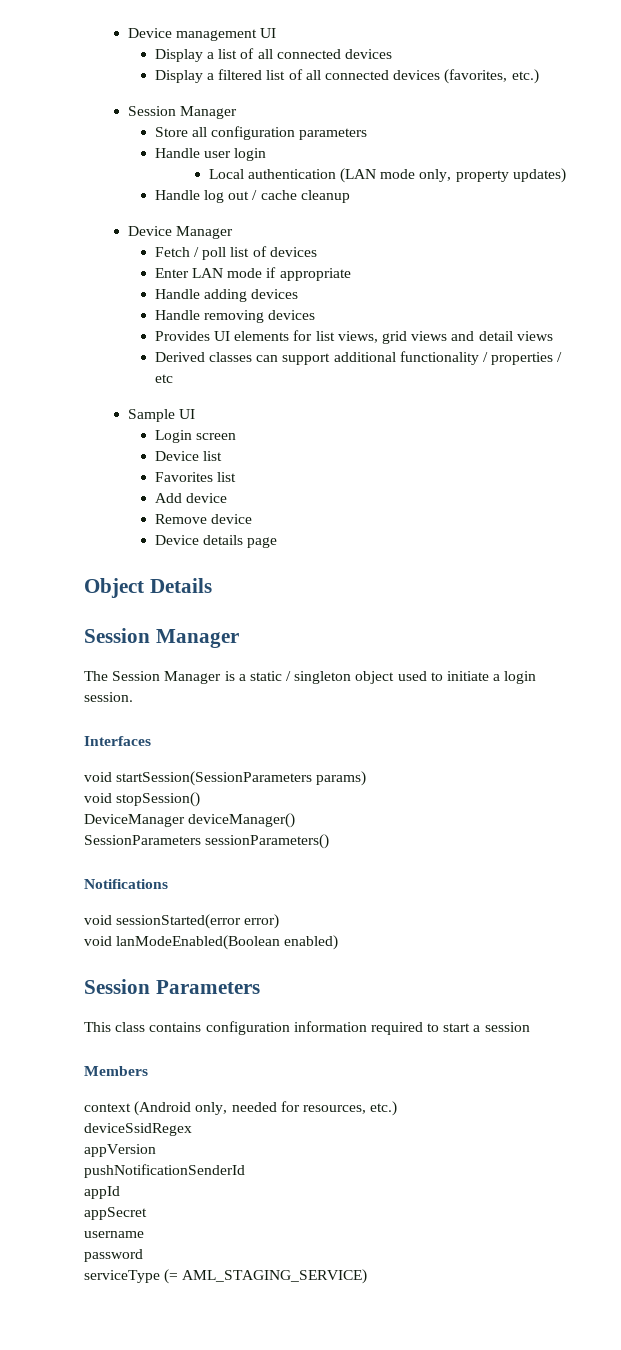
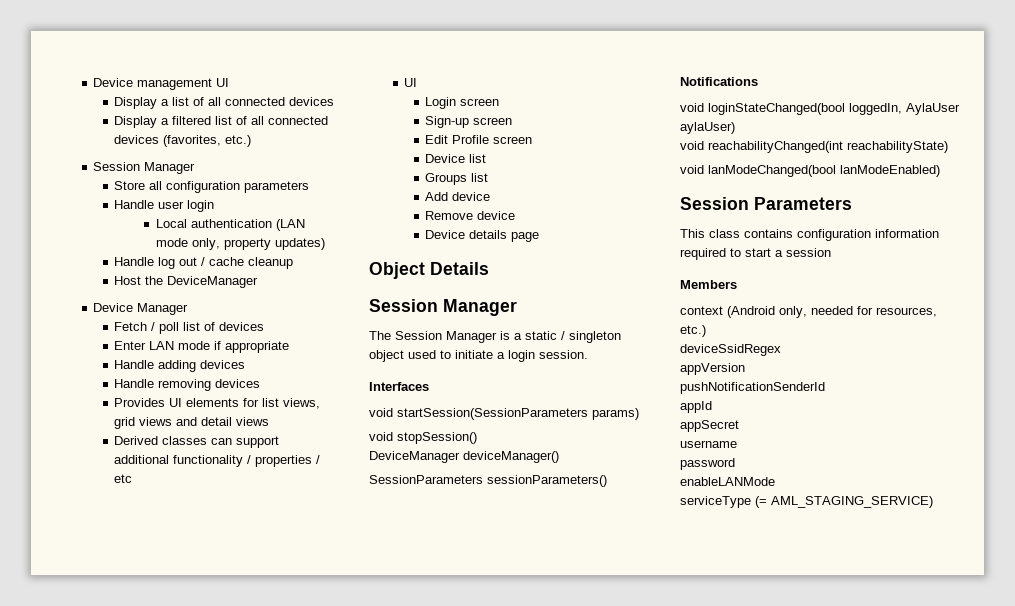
(350, 196) none -> [114,276,259,288] // Host the DeviceManager
[127,409,175,422] Sample -> (133, 478) none
(237, 436) none -> [425,116,513,128] [425,135,533,144] // Sign-up screen // Edit Profile screen
[154,472,213,482] Favorites -> [425,173,468,185] Groups
[116,914,280,929] [84,935,339,950] sessionStarted(error error) // void lanModeEnabled(Boolean enabled) -> [708,103,960,115] [680,122,735,134] [680,141,948,153] [680,165,940,177] loginStateChanged(bool loggedIn, AylaUser aylaUser) // void reachabilityChanged(int reachabilityState) // void lanModeChanged(bool lanModeEnabled)
(143, 1255) none -> [680,477,775,486] // enableLANMode

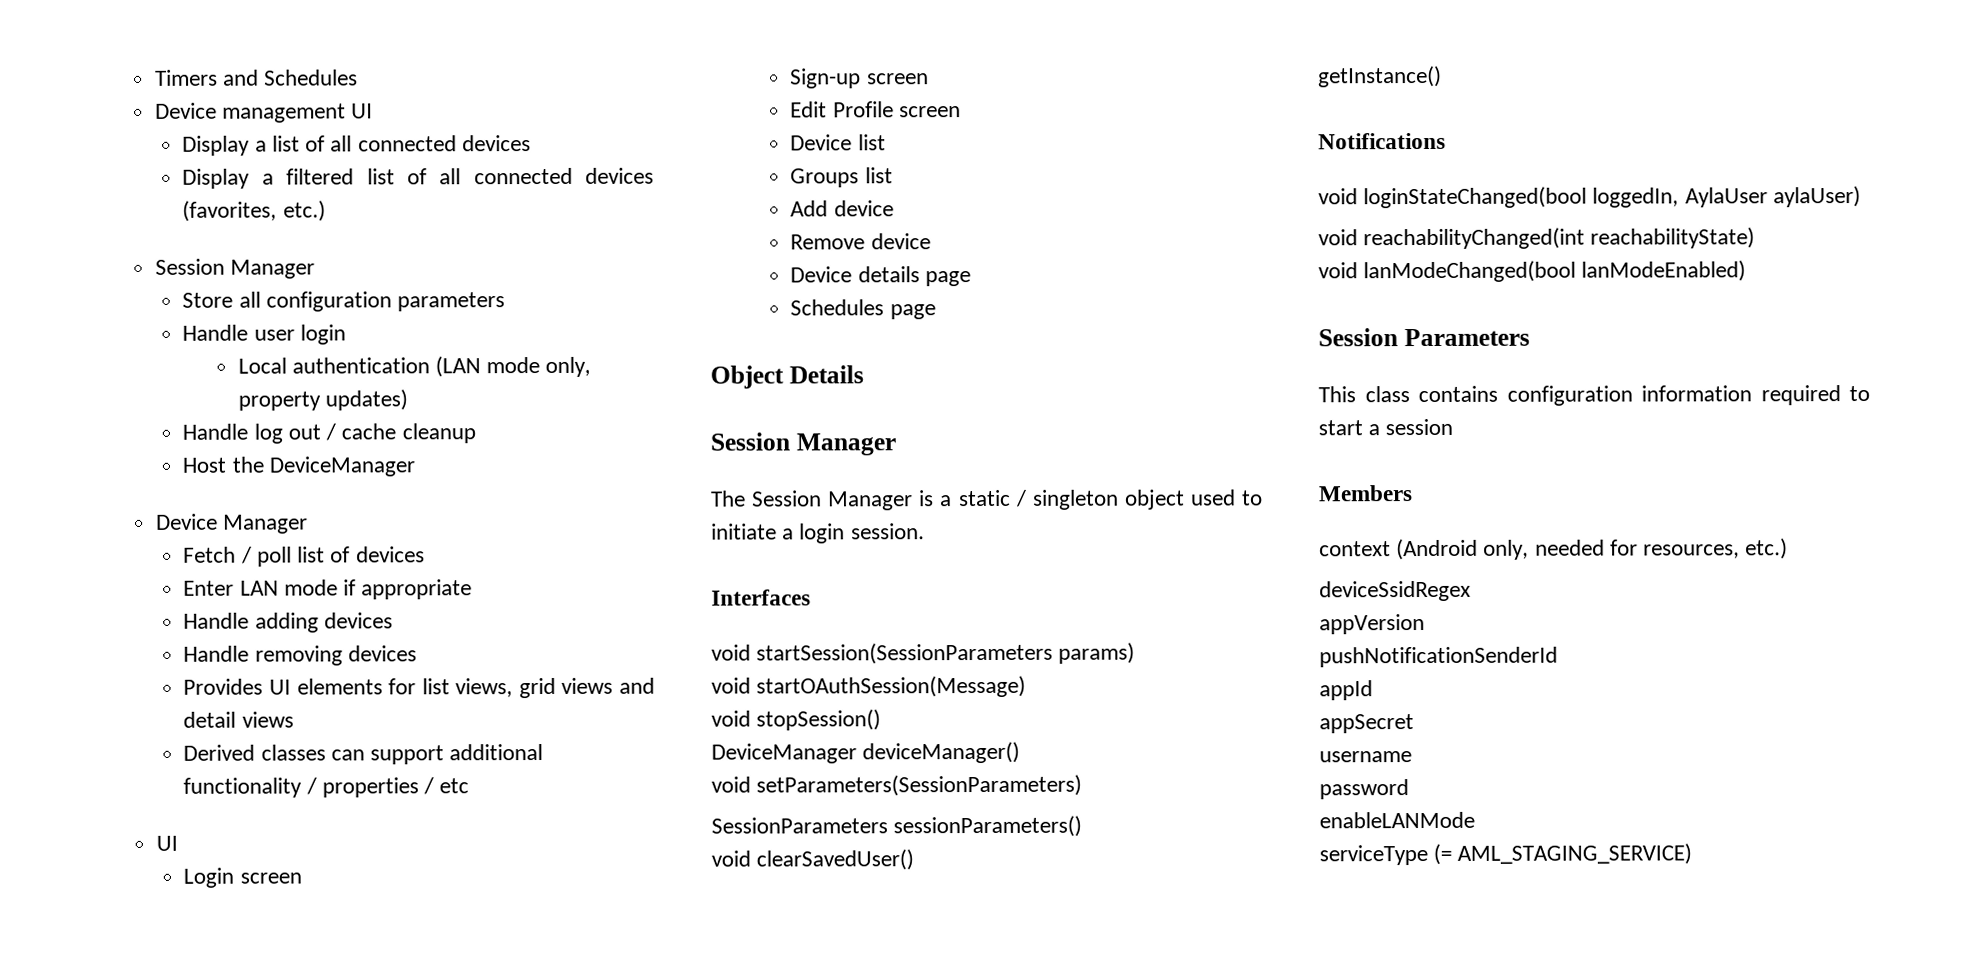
(93, 82) none -> [154,69,359,86] Timers and Schedules //
(540, 237) none -> [790,299,936,320] // Schedules page
(639, 414) none -> [711,675,1027,698] // void startOAuthSession(Message)
(559, 457) none -> [711,774,1083,797] // void setParameters(SessionParameters)
(607, 481) none -> [711,849,915,871] [1318,65,1442,88] // void clearSavedUser() // getInstance()

